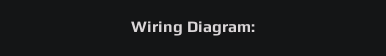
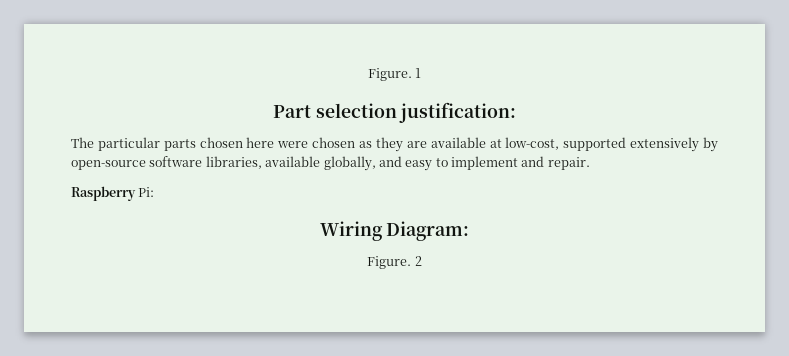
(130, 28) none -> [367,68,422,81] [272,102,517,123] [71,137,719,152] [71,156,590,171] [71,186,155,201] Figure. 1 // Part selection justification: // The particular parts chosen here were chosen as they are available at low-cost, supported extensively by open-source software libraries, available globally, and easy to implement and repair. // Raspberry Pi: //
(256, 28) none -> [367,256,422,269] // Figure. 2

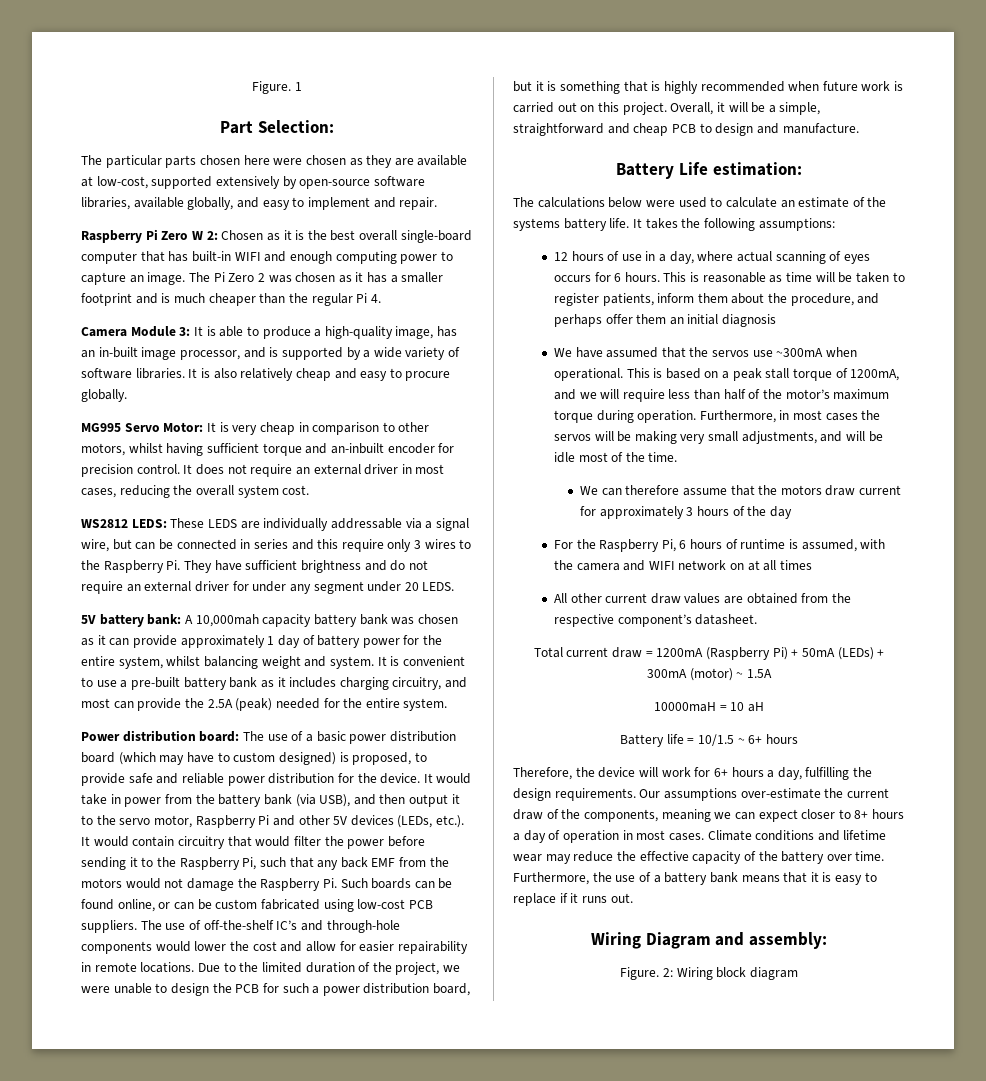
[315,102,517,123] selection justification: -> [257,120,334,133] Selection:
[138,187,155,197] [319,221,470,241] [367,256,422,269] Pi: // Wiring Diagram: // Figure. 2 -> [145,229,472,243] [81,251,453,264] [81,272,444,285] [81,293,381,306] [81,326,458,339] [81,347,461,360] [81,368,451,381] [81,389,127,402] [81,422,430,435] [81,443,455,456] [81,464,445,477] [81,485,310,498] [81,518,469,531] [81,539,472,552] [81,560,428,573] [81,581,455,594] [81,614,458,627] [81,635,443,648] [81,656,465,669] [81,677,468,690] [81,698,448,711] [81,730,456,744] [81,752,427,765] [81,773,472,786] [81,794,460,807] [81,815,465,828] [81,836,425,849] [81,857,449,870] [81,878,453,891] [81,899,433,912] [81,920,400,933] [81,941,468,954] [81,962,461,975] [81,983,471,996] [513,81,904,94] [513,102,821,115] [513,123,859,136] [616,162,802,179] [513,197,887,208] [513,218,835,231] [553,251,870,264] [553,272,905,283] [553,293,880,306] [553,314,777,327] [553,347,858,358] [553,368,900,381] [553,389,890,402] [553,410,881,423] [553,431,883,444] [553,452,678,463] [579,485,902,496] [579,506,792,519] [553,539,886,552] [553,560,813,571] [553,593,852,604] [553,614,758,627] [533,647,885,660] [647,668,772,681] [654,702,764,712] [620,734,798,747] [513,767,873,780] [513,788,889,801] [513,809,905,822] [513,830,887,843] [513,851,885,864] [513,872,877,885] [513,893,633,906] [591,932,827,949] [620,967,798,980] Pi Zero W 2: Chosen as it is the best overall single-board computer that has built-in WIFI and enough computing power to capture an image. The Pi Zero 2 was chosen as it has a smaller footprint and is much cheaper than the regular Pi 4. // Camera Module 3: It is able to produce a high-quality image, has an in-built image processor, and is supported by a wide variety of software libraries. It is also relatively cheap and easy to procure globally. // MG995 Servo Motor: It is very cheap in comparison to other motors, whilst having sufficient torque and an-inbuilt encoder for precision control. It does not require an external driver in most cases, reducing the overall system cost. // WS2812 LEDS: These LEDS are individually addressable via a signal wire, but can be connected in series and this require only 3 wires to the Raspberry Pi. They have sufficient brightness and do not require an external driver for under any segment under 20 LEDS. // 5V battery bank: A 10,000mah capacity battery bank was chosen as it can provide approximately 1 day of battery power for the entire system, whilst balancing weight and system. It is convenient to use a pre-built battery bank as it includes charging circuitry, and most can provide the 2.5A (peak) needed for the entire system. // Power distribution board: The use of a basic power distribution board (which may have to custom designed) is proposed, to provide safe and reliable power distribution for the device. It would take in power from the battery bank (via USB), and then output it to the servo motor, Raspberry Pi and other 5V devices (LEDs, etc.). It would contain circuitry that would filter the power before sending it to the Raspberry Pi, such that any back EMF from the motors would not damage the Raspberry Pi. Such boards can be found online, or can be custom fabricated using low-cost PCB suppliers. The use of off-the-shelf IC’s and through-hole components would lower the cost and allow for easier repairability in remote locations. Due to the limited duration of the project, we were unable to design the PCB for such a power distribution board, but it is something that is highly recommended when future work is carried out on this project. Overall, it will be a simple, straightforward and cheap PCB to design and manufacture. // Battery Life estimation: // The calculations below were used to calculate an estimate of the systems battery life. It takes the following assumptions: // 12 hours of use in a day, where actual scanning of eyes occurs for 6 hours. This is reasonable as time will be taken to register patients, inform them about the procedure, and perhaps offer them an initial diagnosis // We have assumed that the servos use ~300mA when operational. This is based on a peak stall torque of 1200mA, and we will require less than half of the motor’s maximum torque during operation. Furthermore, in most cases the servos will be making very small adjustments, and will be idle most of the time. // We can therefore assume that the motors draw current for approximately 3 hours of the day // For the Raspberry Pi, 6 hours of runtime is assumed, with the camera and WIFI network on at all times // All other current draw values are obtained from the respective component’s datasheet. // Total current draw = 1200mA (Raspberry Pi) + 50mA (LEDs) + 300mA (motor) ~ 1.5A // 10000maH = 10 aH // Battery life = 10/1.5 ~ 6+ hours // Therefore, the device will work for 6+ hours a day, fulfilling the design requirements. Our assumptions over-estimate the current draw of the components, meaning we can expect closer to 8+ hours a day of operation in most cases. Climate conditions and lifetime wear may reduce the effective capacity of the battery over time. Furthermore, the use of a battery bank means that it is easy to replace if it runs out. // Wiring Diagram and assembly: // Figure. 2: Wiring block diagram

